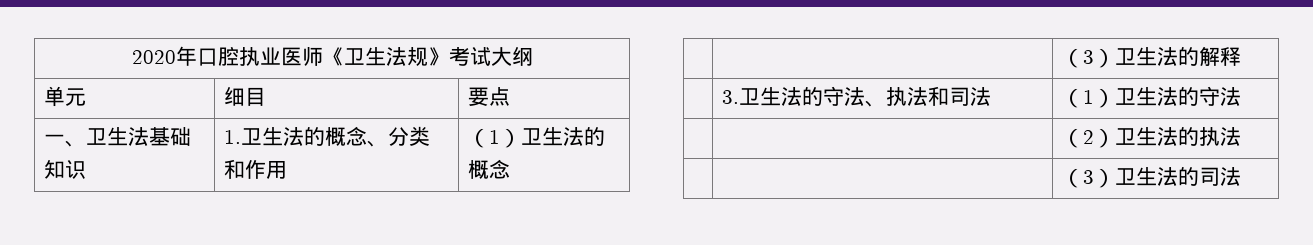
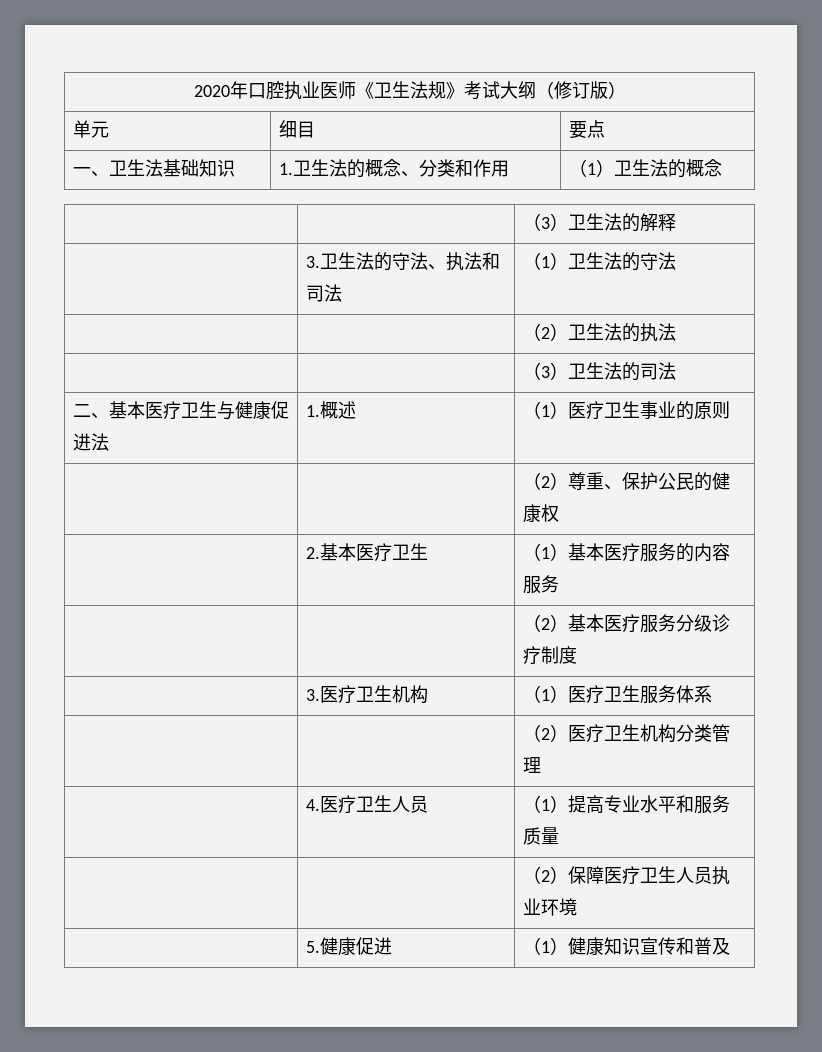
(533, 56) none -> [535,81,626,99] （修订版）
(1241, 176) none -> [72,401,289,420] [72,433,109,451] [305,401,356,419] [522,401,730,420] [522,472,730,491] [522,504,559,523] [305,543,428,562] [522,543,730,562] [522,575,559,594] [522,614,730,633] [522,646,577,665] [305,685,428,704] [522,685,712,704] [522,724,730,743] [522,757,541,773] [305,795,428,814] [522,795,730,814] [522,827,559,845] [522,866,730,885] [522,898,577,916] [305,937,392,956] [522,937,730,956] // 二、基本医疗卫生与健康促进法 | 1.概述 | （1）医疗卫生事业的原则 // | | （2）尊重、保护公民的健康权 // | 2.基本医疗卫生 | （1）基本医疗服务的内容服务 // | | （2）基本医疗服务分级诊疗制度 // | 3.医疗卫生机构 | （1）医疗卫生服务体系 // | | （2）医疗卫生机构分类管理 // | 4.医疗卫生人员 | （1）提高专业水平和服务质量 // | | （2）保障医疗卫生人员执业环境 // | 5.健康促进 | （1）健康知识宣传和普及

